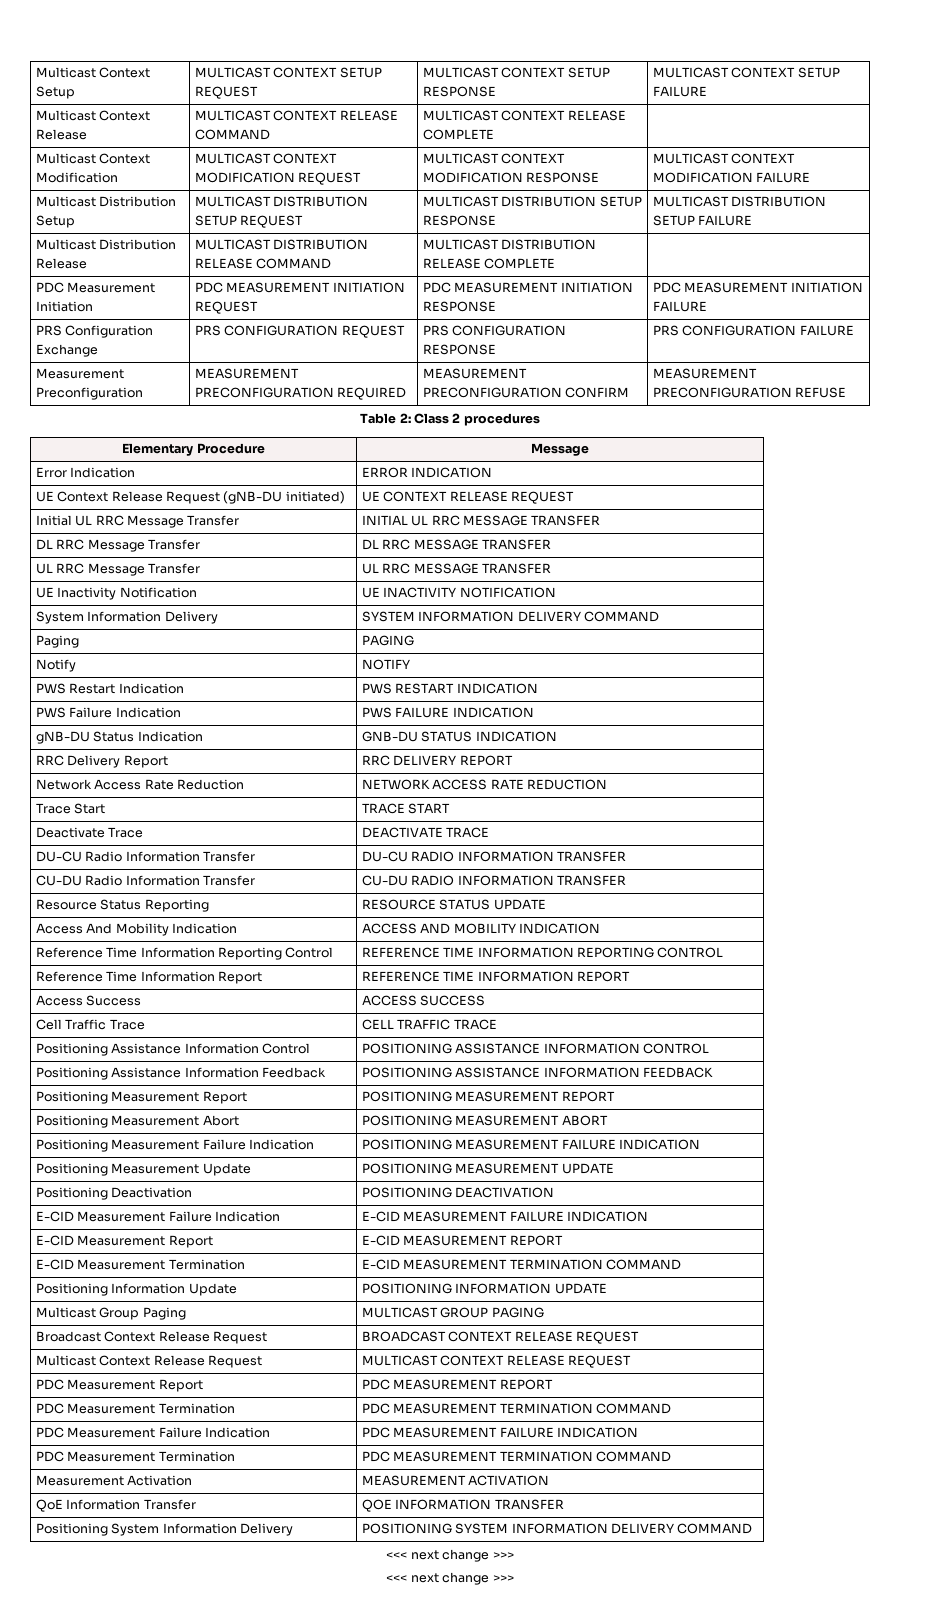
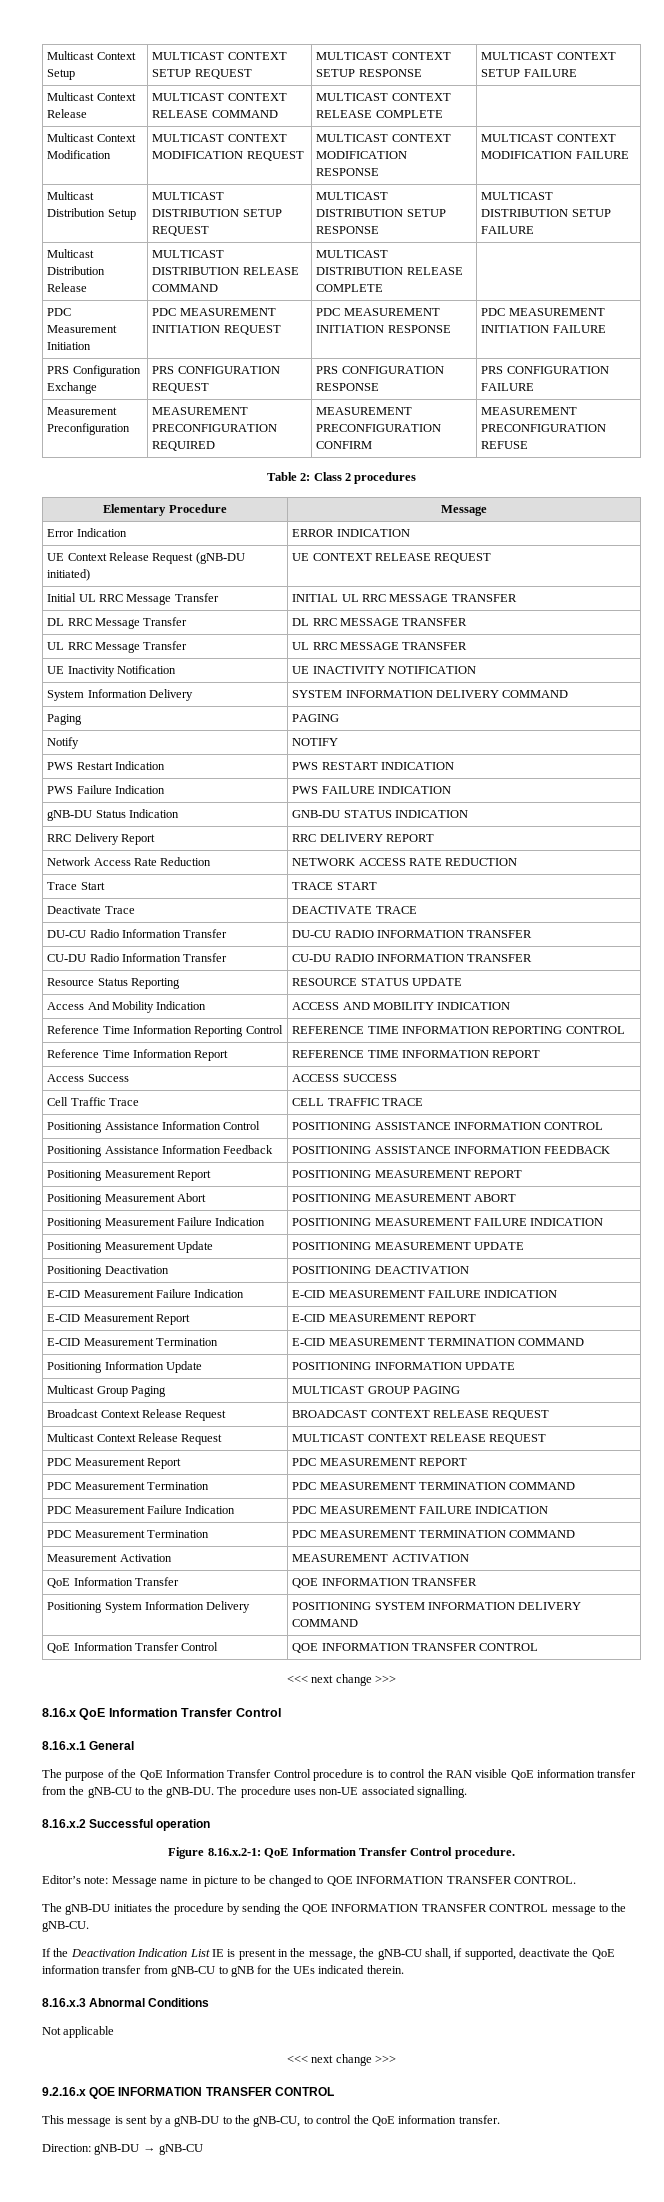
[386,1549,514,1562] [386,1572,514,1585] // <<< next change >>> // <<< next change >>> -> [47,1642,219,1653] [292,1643,539,1653] [286,1674,397,1686] [42,1708,281,1720] [42,1741,135,1750] [42,1769,637,1781] [42,1786,468,1798] [42,1819,211,1831] [168,1847,515,1859] [42,1875,576,1887] [42,1903,627,1915] [42,1921,89,1932] [42,1948,615,1960] [42,1965,404,1977] [42,1998,210,2007] [42,2026,115,2038] [286,2054,397,2066] [42,2087,334,2099] [42,2115,500,2127] [42,2144,204,2155] // QoE Information Transfer Control | QOE INFORMATION TRANSFER CONTROL // <<< next change >>> // 8.16.x QoE Information Transfer Control // 8.16.x.1 General // The purpose of the QoE Information Transfer Control procedure is to control the RAN visible QoE information transfer from the gNB-CU to the gNB-DU. The procedure uses non-UE associated signalling. // 8.16.x.2 Successful operation // Figure 8.16.x.2-1: QoE Information Transfer Control procedure. // Editor’s note: Message name in picture to be changed to QOE INFORMATION TRANSFER CONTROL. // The gNB-DU initiates the procedure by sending the QOE INFORMATION TRANSFER CONTROL message to the gNB-CU. // If the Deactivation Indication List IE is present in the message, the gNB-CU shall, if supported, deactivate the QoE information transfer from gNB-CU to gNB for the UEs indicated therein. // 8.16.x.3 Abnormal Conditions // Not applicable // <<< next change >>> // 9.2.16.x QOE INFORMATION TRANSFER CONTROL // This message is sent by a gNB-DU to the gNB-CU, to control the QoE information transfer. // Direction: gNB-DU → gNB-CU

